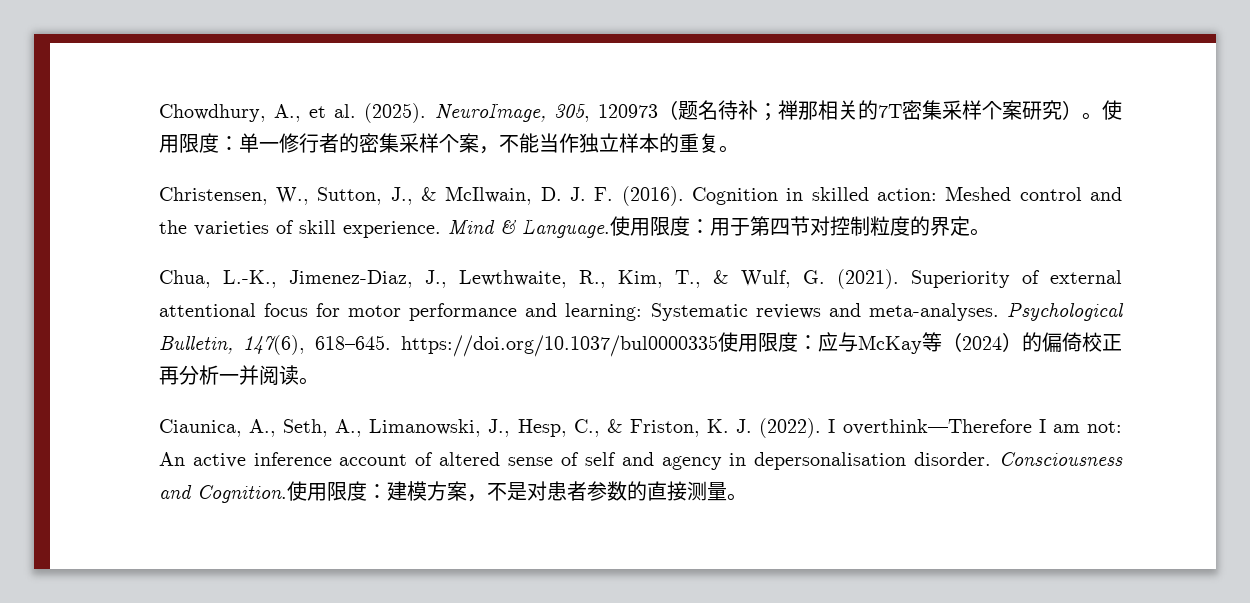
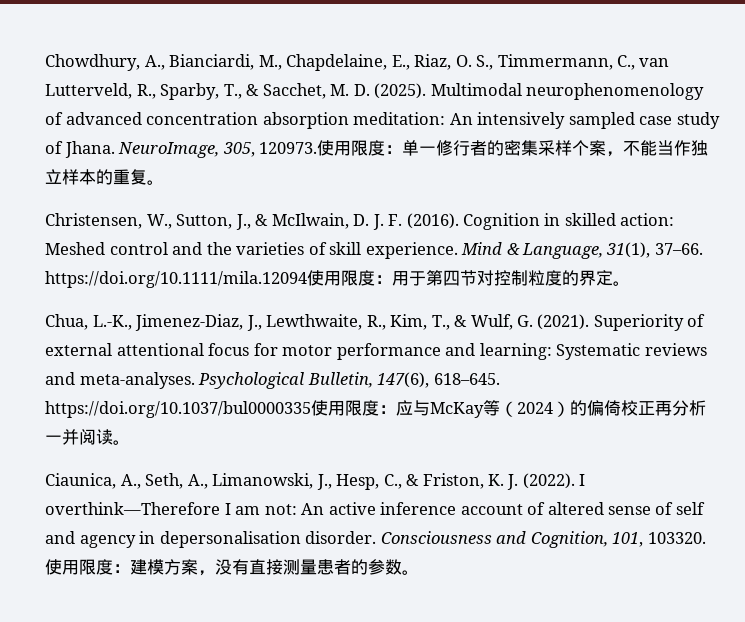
[309,100,1102,123] et al. (2025). NeuroImage, 305, 120973（题名待补；禅那相关的7T密集采样个案研究）。 -> [169,54,670,71] [45,83,704,100] [45,112,720,129] [45,141,318,158] Bianciardi, M., Chapdelaine, E., Riaz, O. S., Timmermann, C., van Lutterveld, R., Sparby, T., & Sacchet, M. D. (2025). Multimodal neurophenomenology of advanced concentration absorption meditation: An intensively sampled case study of Jhana. NeuroImage, 305, 120973.
[521,219,610,238] Language. -> [521,242,703,259] [45,271,308,288] Language, 31(1), 37–66. https://doi.org/10.1111/mila.12094
[196,485,287,503] Cognition. -> [530,531,706,548] Cognition, 101, 103320.
[486,481,727,501] 不是对患者参数的直接测量 -> [215,559,403,575] 没有直接测量患者的参数

